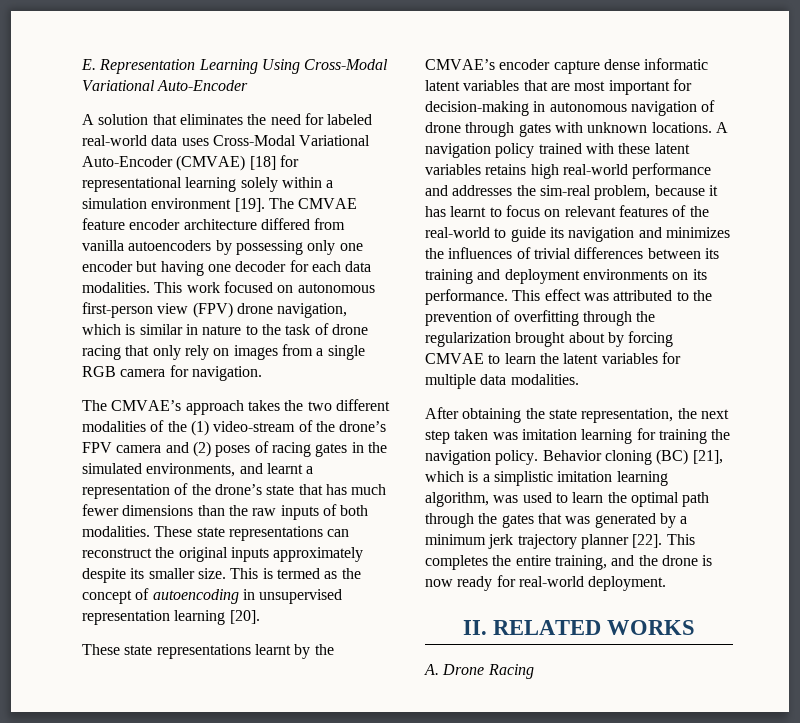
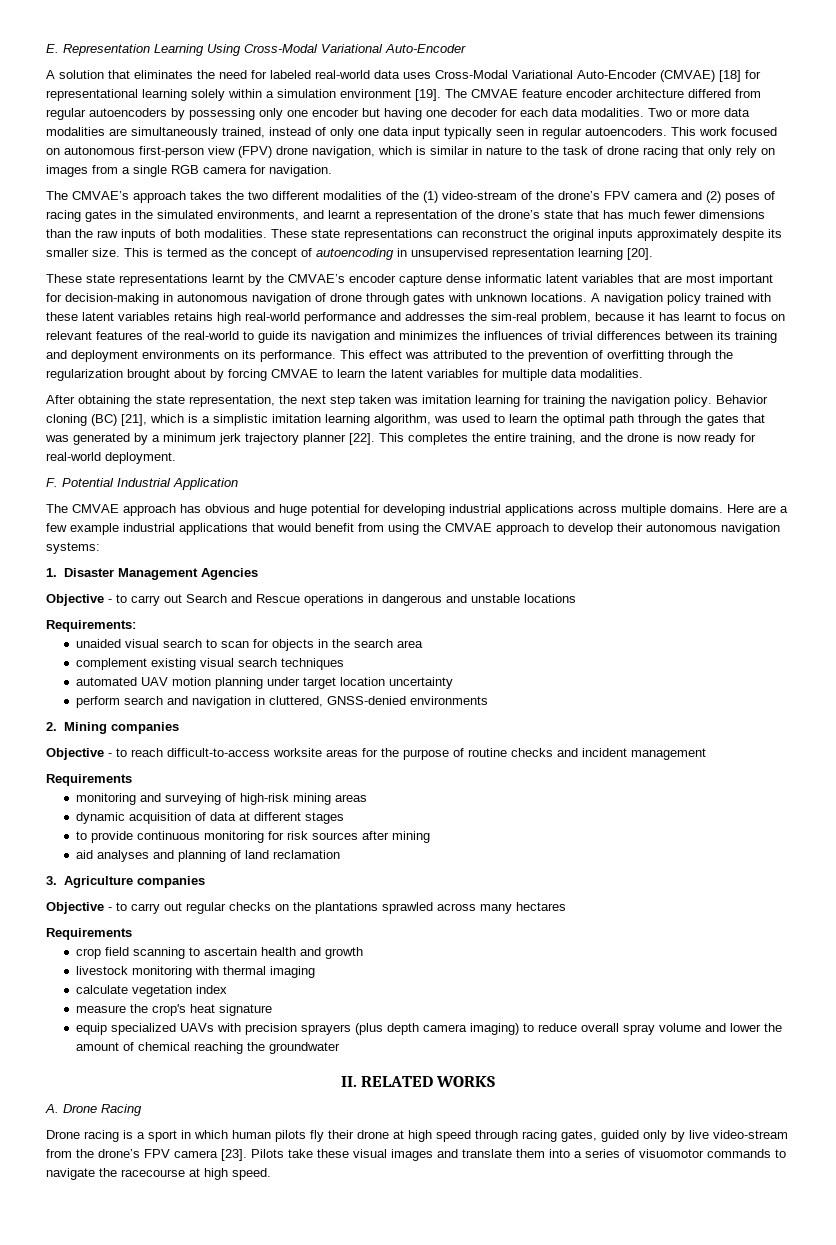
[82,240,124,251] vanilla -> [46,108,86,120] regular
(150, 287) none -> [648,108,750,117] [46,127,667,139] Two or more data modalities are simultaneously trained, instead of only one data input typically seen in regular autoencoders.
(667, 583) none -> [46,478,238,490] [46,504,788,516] [46,523,780,535] [46,542,100,554] [46,568,258,580] [46,594,576,606] [46,620,136,632] [75,639,423,651] [75,658,344,670] [75,677,453,689] [75,696,488,708] [46,722,179,734] [46,748,706,760] [46,774,132,786] [75,793,367,805] [75,812,344,824] [75,831,430,843] [75,850,340,862] [46,876,205,888] [46,902,566,914] [46,928,132,940] [75,947,363,959] [75,966,315,978] [75,985,227,997] [75,1004,272,1016] [75,1023,782,1035] [75,1042,340,1054] // F. Potential Industrial Application // The CMVAE approach has obvious and huge potential for developing industrial applications across multiple domains. Here are a few example industrial applications that would benefit from using the CMVAE approach to develop their autonomous navigation systems: // 1. Disaster Management Agencies // Objective - to carry out Search and Rescue operations in dangerous and unstable locations // Requirements: // unaided visual search to scan for objects in the search area // complement existing visual search techniques // automated UAV motion planning under target location uncertainty // perform search and navigation in cluttered, GNSS-denied environments // 2. Mining companies // Objective - to reach difficult-to-access worksite areas for the purpose of routine checks and incident management // Requirements // monitoring and surveying of high-risk mining areas // dynamic acquisition of data at different stages // to provide continuous monitoring for risk sources after mining // aid analyses and planning of land reclamation // 3. Agriculture companies // Objective - to carry out regular checks on the plantations sprawled across many hectares // Requirements // crop field scanning to ascertain health and growth // livestock monitoring with thermal imaging // calculate vegetation index // measure the crop's heat signature // equip specialized UAVs with precision sprayers (plus depth camera imaging) to reduce overall spray volume and lower the amount of chemical reaching the groundwater
(534, 671) none -> [46,1130,788,1142] [46,1149,786,1161] [46,1168,271,1180] // Drone racing is a sport in which human pilots fly their drone at high speed through racing gates, guided only by live video-stream from the drone’s FPV camera [23]. Pilots take these visual images and translate them into a series of visuomotor commands to navigate the racecourse at high speed.

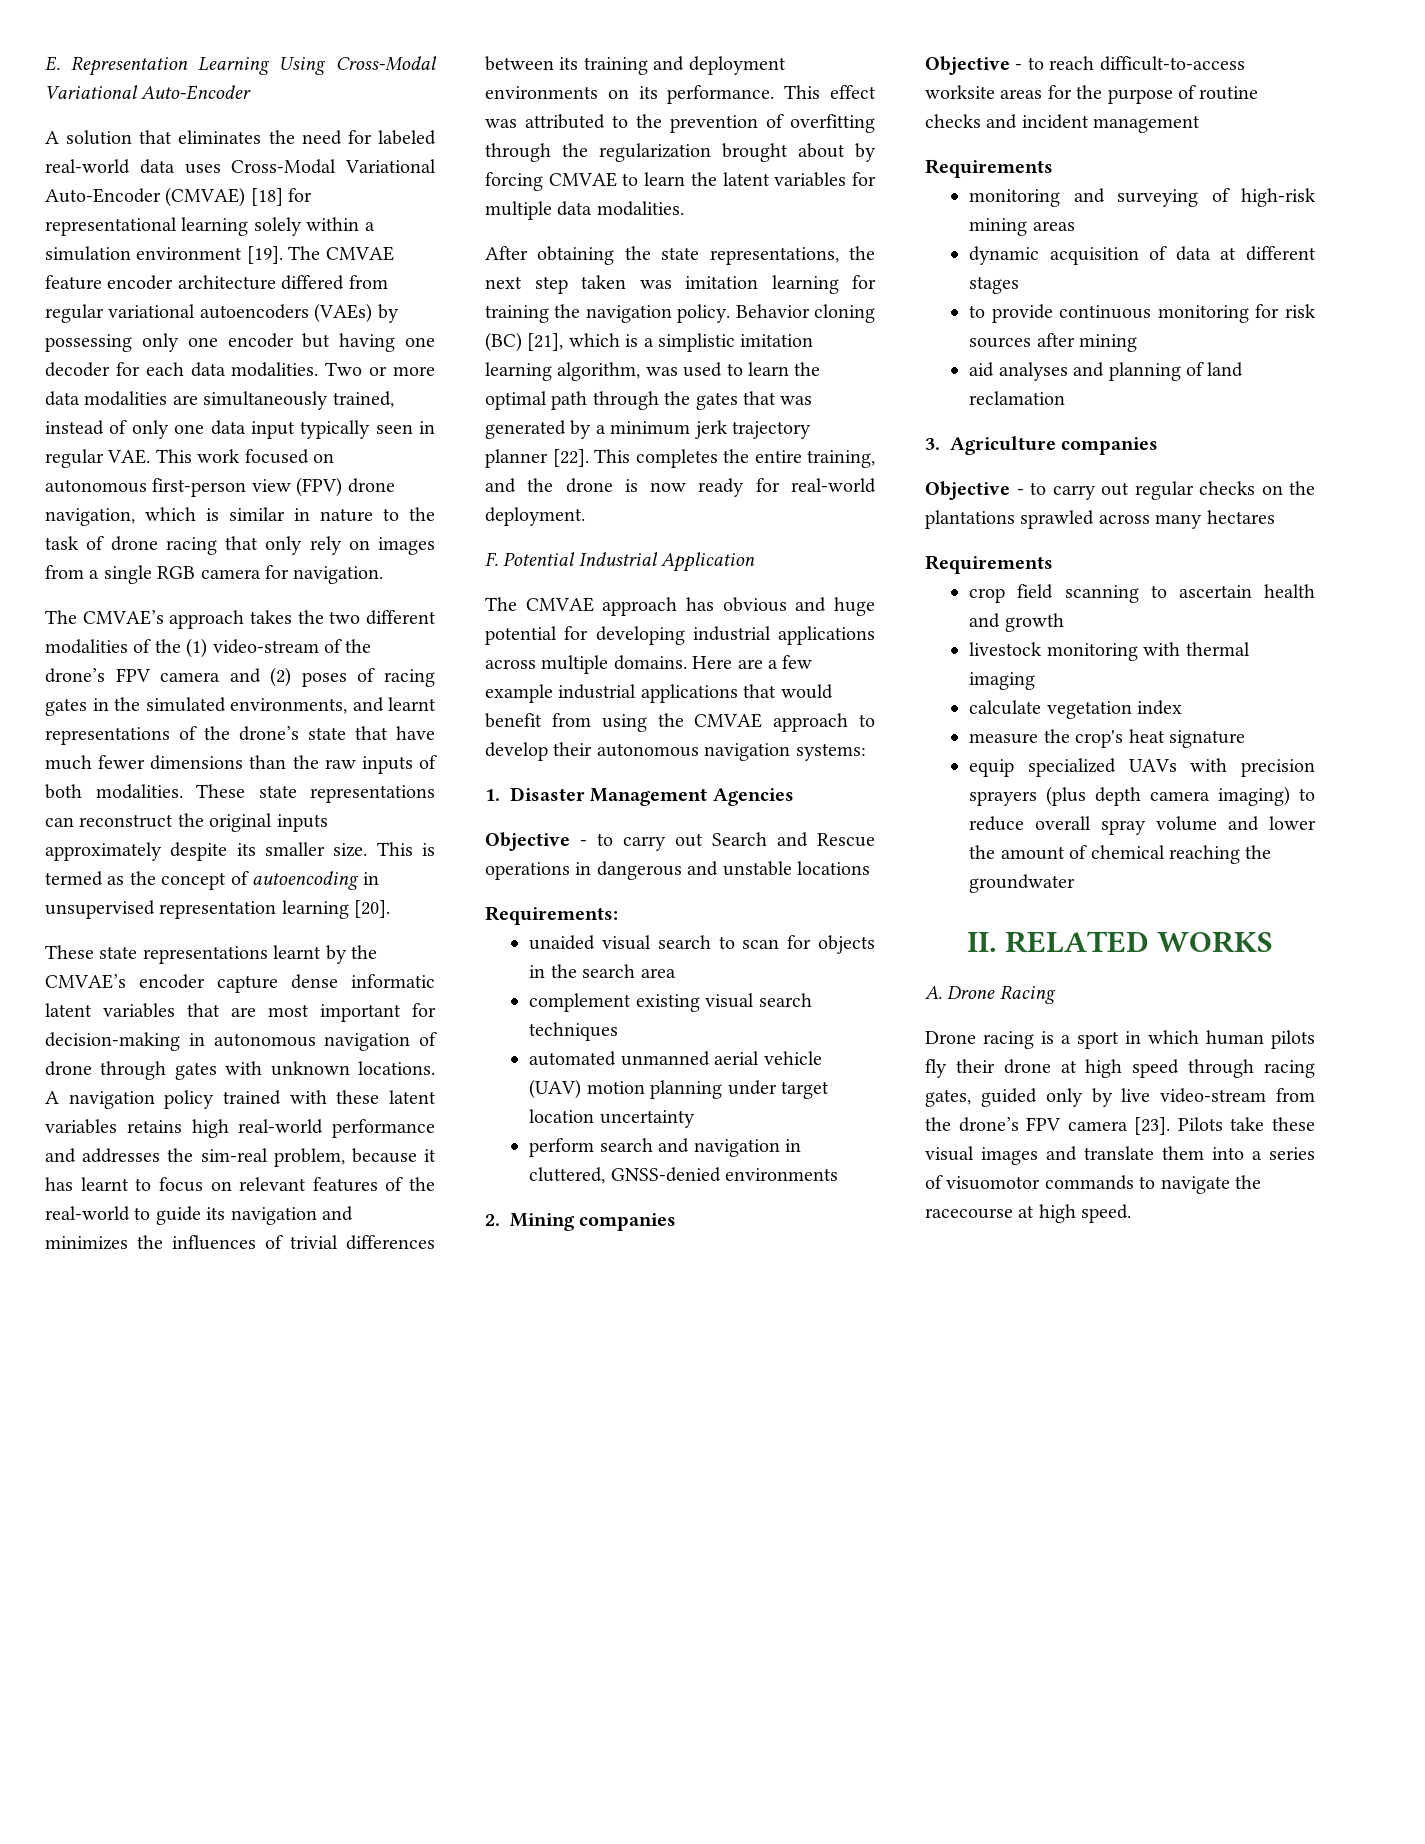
[89,108,167,117] autoencoders -> [108,303,373,323] variational autoencoders (VAEs)
[585,127,667,136] autoencoders. -> [107,449,151,464] VAE.
[364,210,457,222] a representation -> [45,727,170,745] representations
[603,210,624,219] has -> [396,726,435,740] have
[189,395,275,407] representation, -> [709,247,839,265] representations,
[140,677,168,686] UAV -> [620,1051,822,1066] [529,1079,582,1099] unmanned aerial vehicle (UAV)

